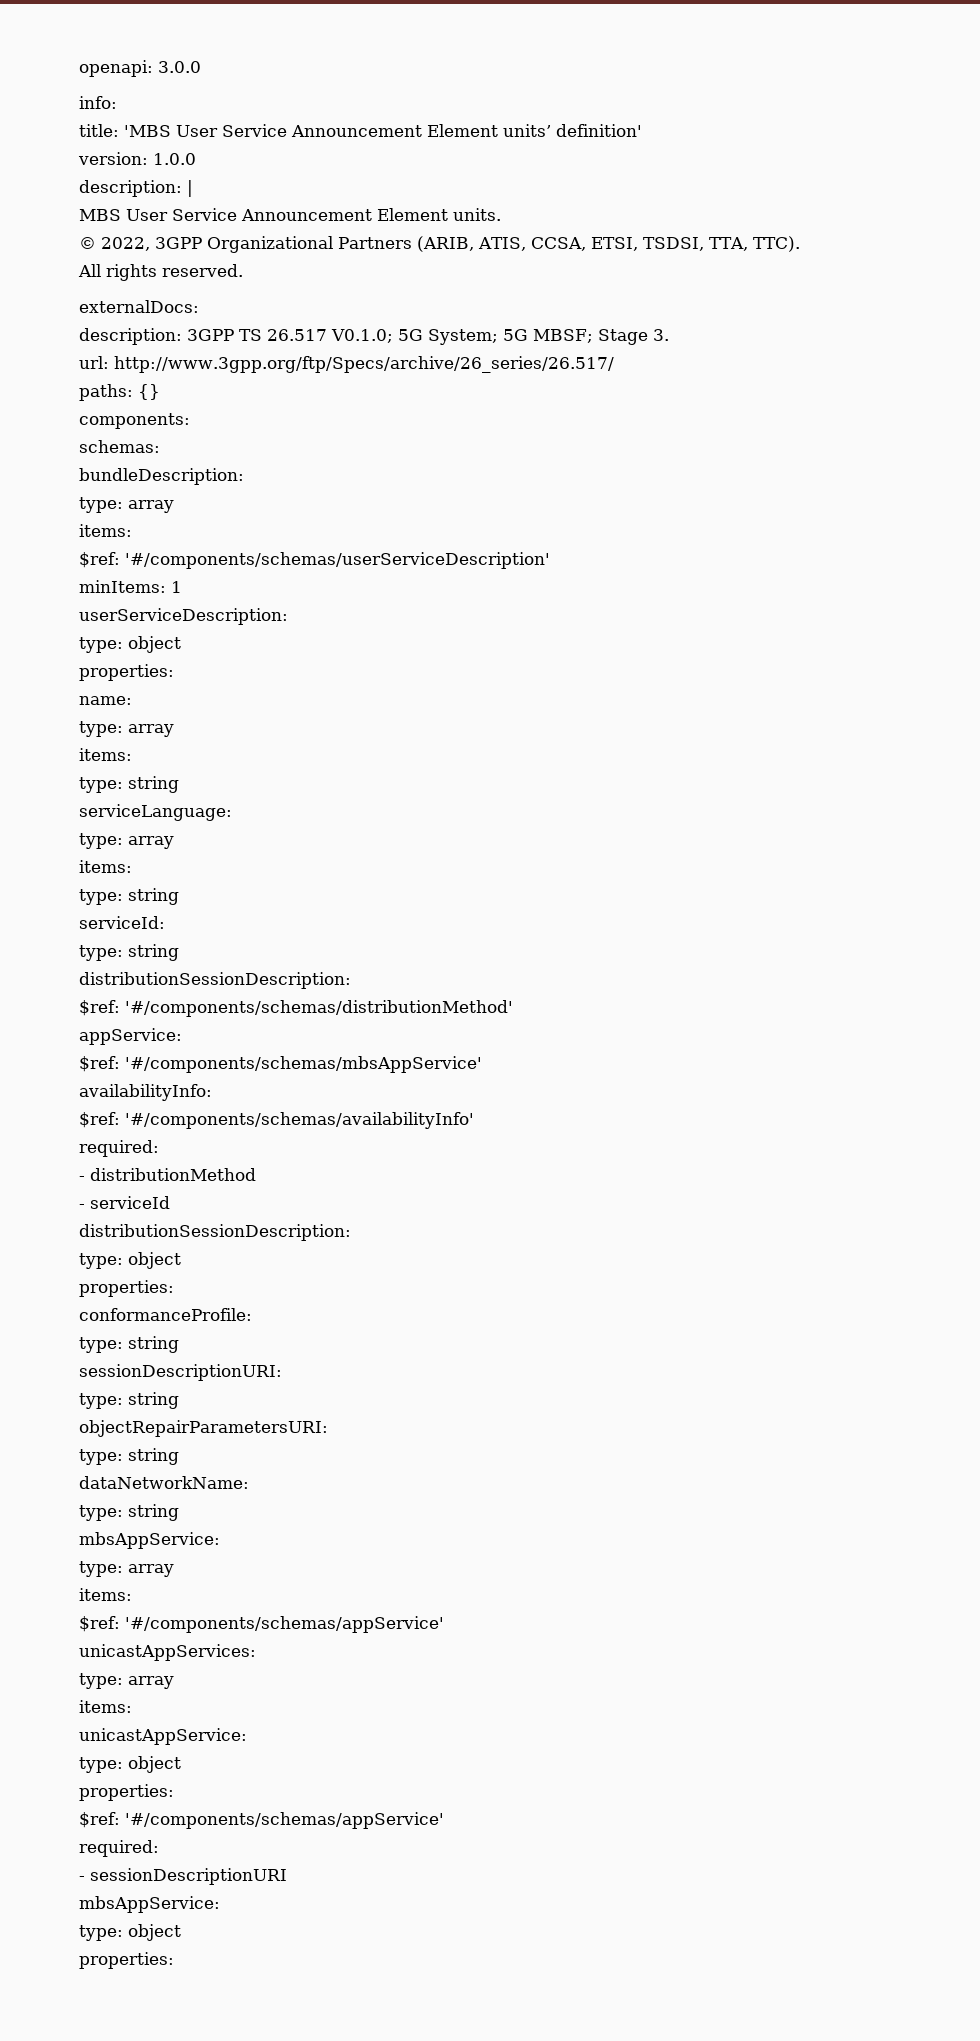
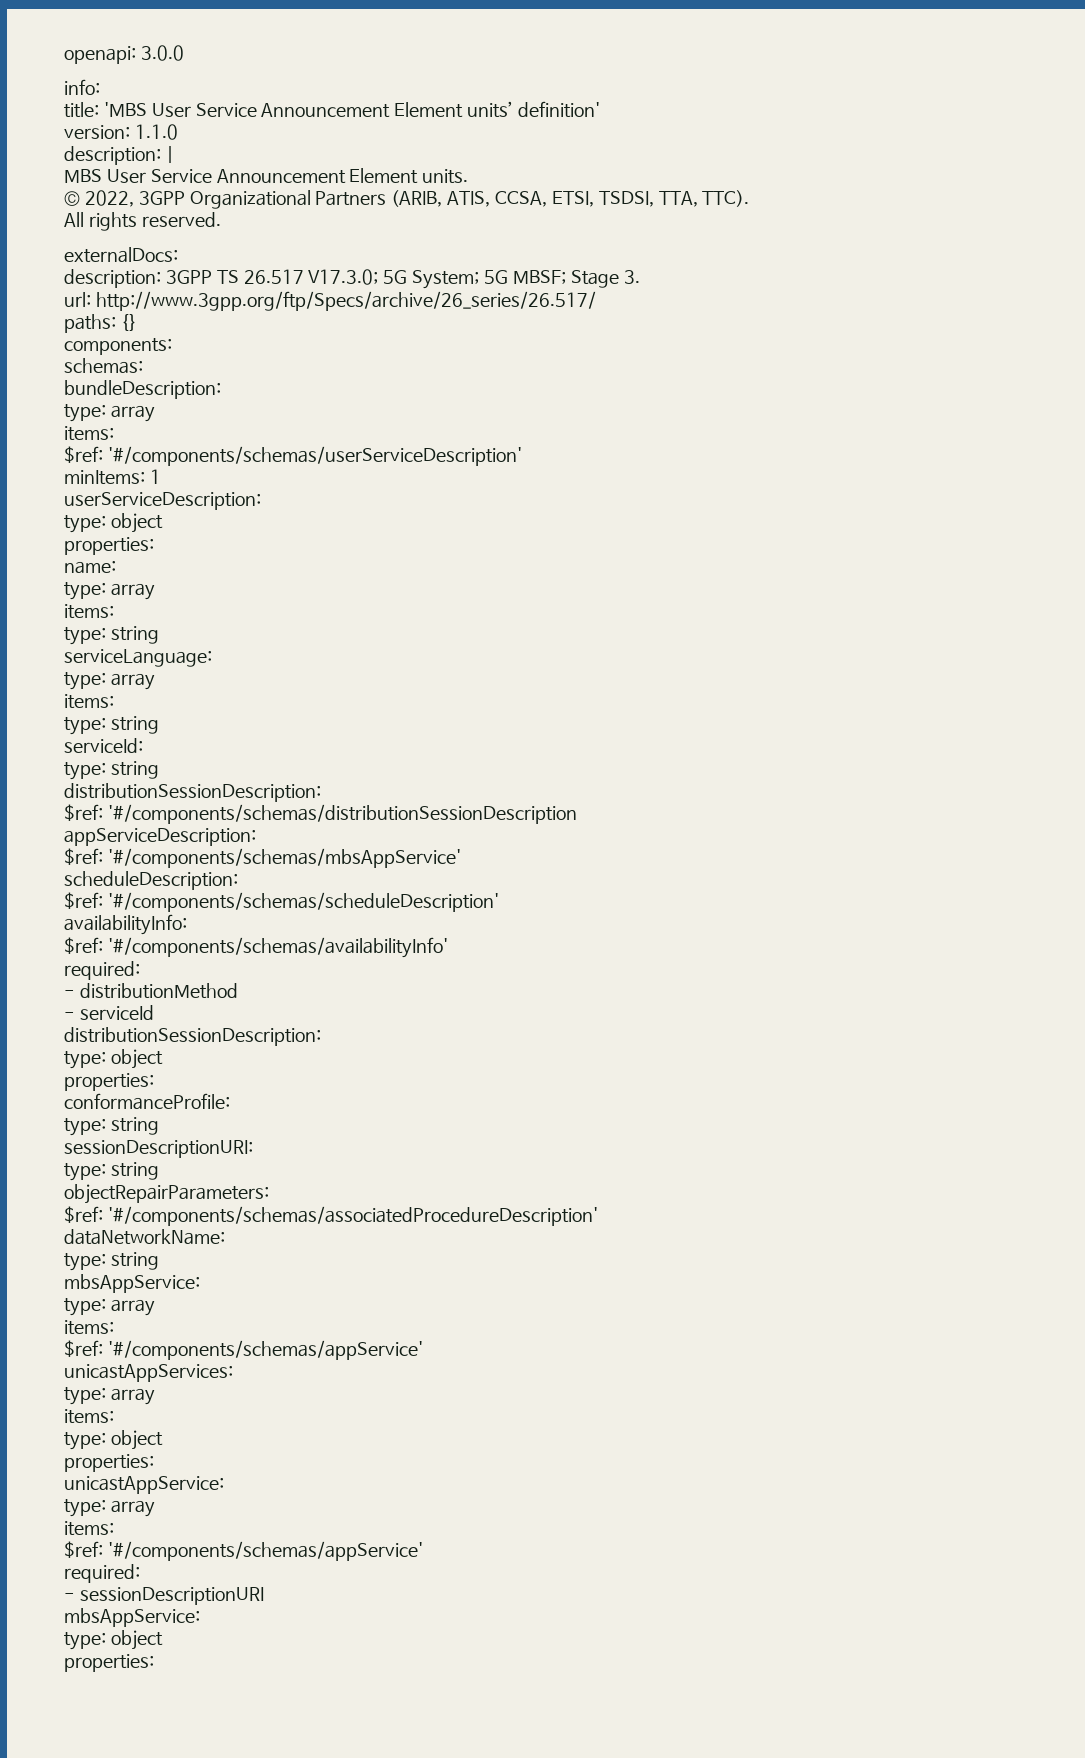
[153,153,196,165] 1.0.0 -> [134,124,178,140] 1.1.0
[331,329,393,343] V0.1.0; -> [308,269,379,285] V17.3.0;
[125,1000,513,1017] [79,1028,182,1045] '#/components/schemas/distributionMethod' // appService: -> [107,804,577,824] [64,828,256,846] '#/components/schemas/distributionSessionDescription // appServiceDescription:
(482, 1064) none -> [64,871,238,890] [64,892,499,912] // scheduleDescription: // $ref: '#/components/schemas/scheduleDescription'
[79,1420,328,1437] [79,1448,179,1465] objectRepairParametersURI: // type: string -> [64,1184,269,1204] [64,1206,598,1226] objectRepairParameters: // $ref: '#/components/schemas/associatedProcedureDescription'
[79,1728,247,1745] [79,1756,181,1773] [79,1784,174,1801] // unicastAppService: // type: object // properties: -> [64,1430,163,1450] [64,1454,154,1472] [64,1476,224,1494] [64,1499,155,1517] [64,1521,114,1536] // type: object // properties: // unicastAppService: // type: array // items:

